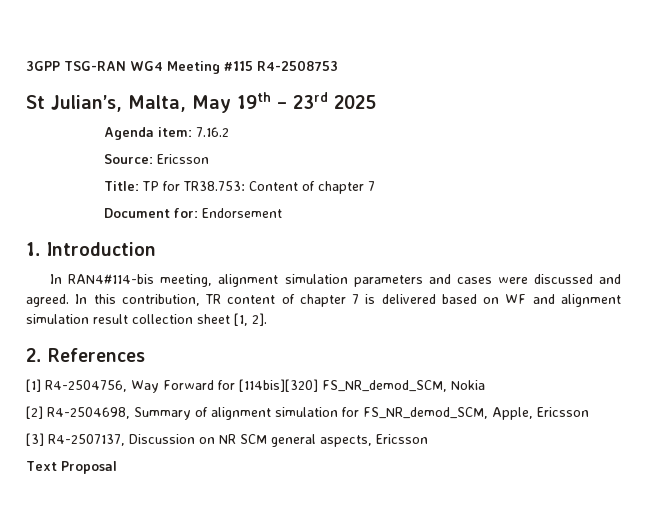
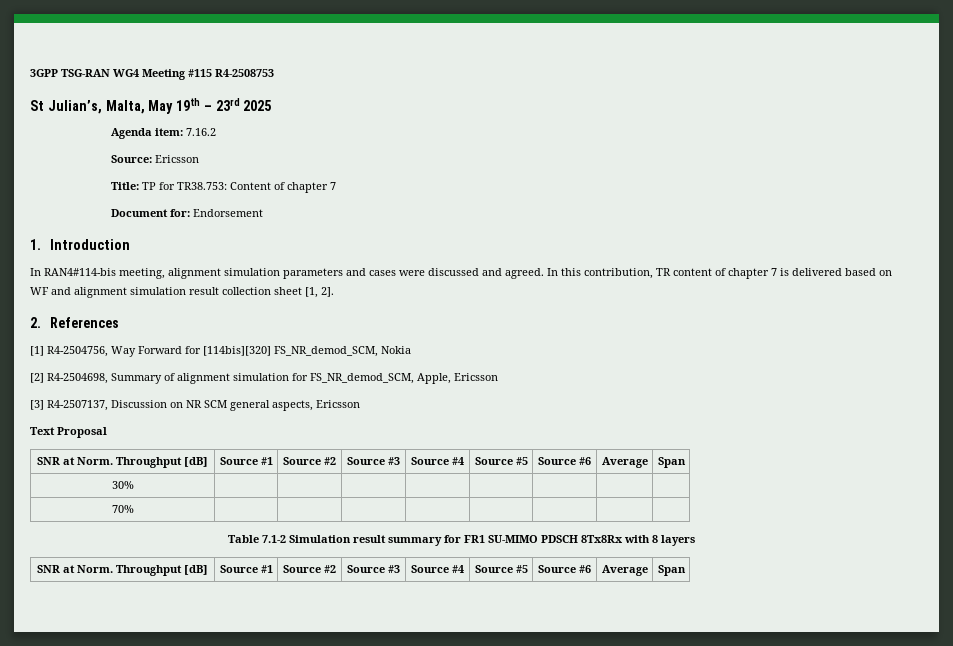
(117, 467) none -> [37,457,208,468] [219,457,273,465] [283,457,336,465] [347,457,400,465] [411,457,464,465] [474,457,528,465] [538,457,591,465] [601,457,648,468] [657,457,686,468] [111,481,134,489] [111,505,134,513] [228,535,695,546] [37,565,208,576] [219,565,273,573] [283,565,336,573] [347,565,400,573] [411,565,464,573] [474,565,528,573] [538,565,591,573] [601,565,648,576] [657,565,686,576] // SNR at Norm. Throughput [dB] | Source #1 | Source #2 | Source #3 | Source #4 | Source #5 | Source #6 | Average | Span // 30% | | | | | | | | // 70% | | | | | | | | // Table 7.1-2 Simulation result summary for FR1 SU-MIMO PDSCH 8Tx8Rx with 8 layers // SNR at Norm. Throughput [dB] | Source #1 | Source #2 | Source #3 | Source #4 | Source #5 | Source #6 | Average | Span

